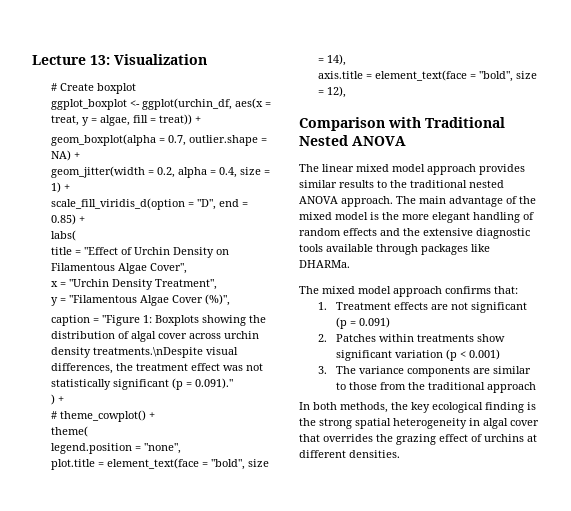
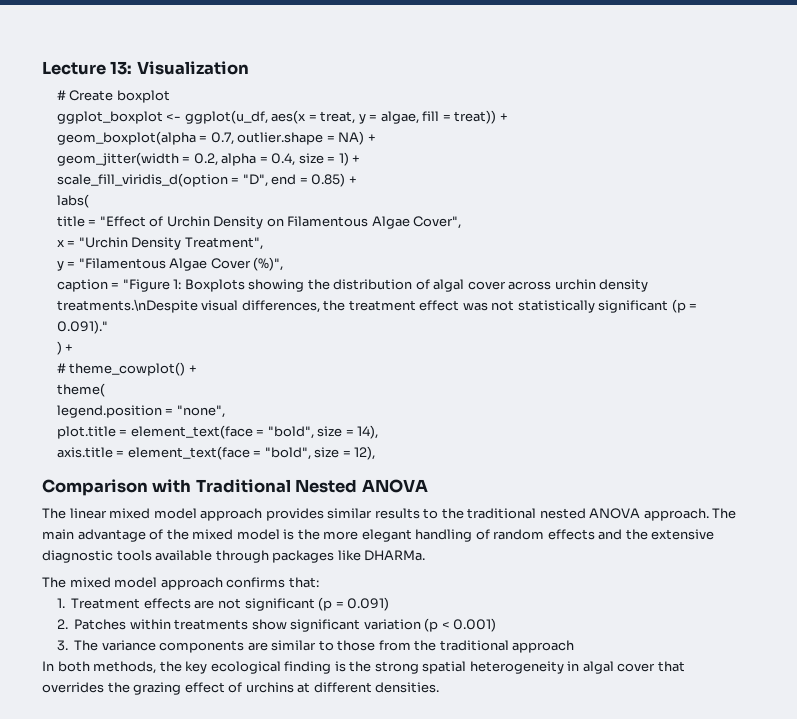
[141,98,232,110] ggplot(urchin_df, -> [184,110,268,124] ggplot(u_df,

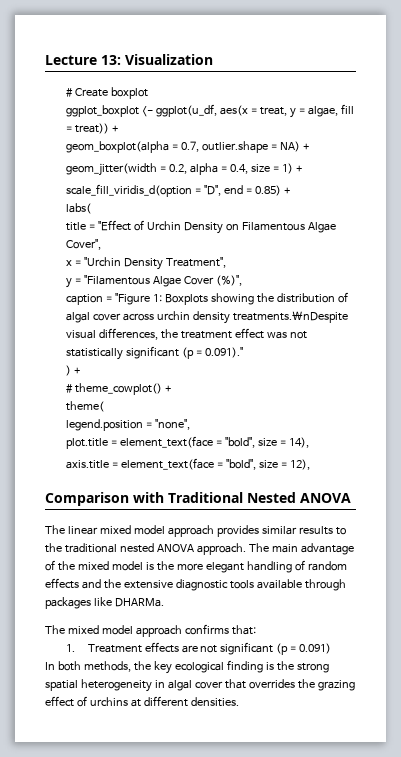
[56,618,497,632] [56,640,575,653] // 2. Patches within treatments show significant variation (p < 0.001) // 3. The variance components are similar to those from the traditional approach -> (332, 648) none

